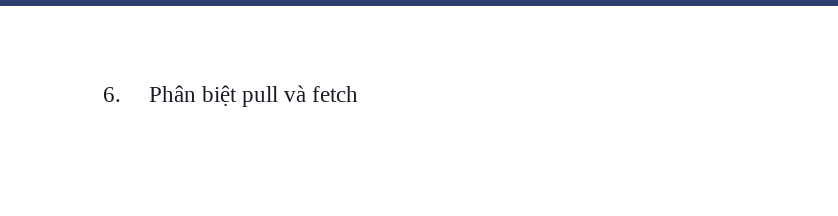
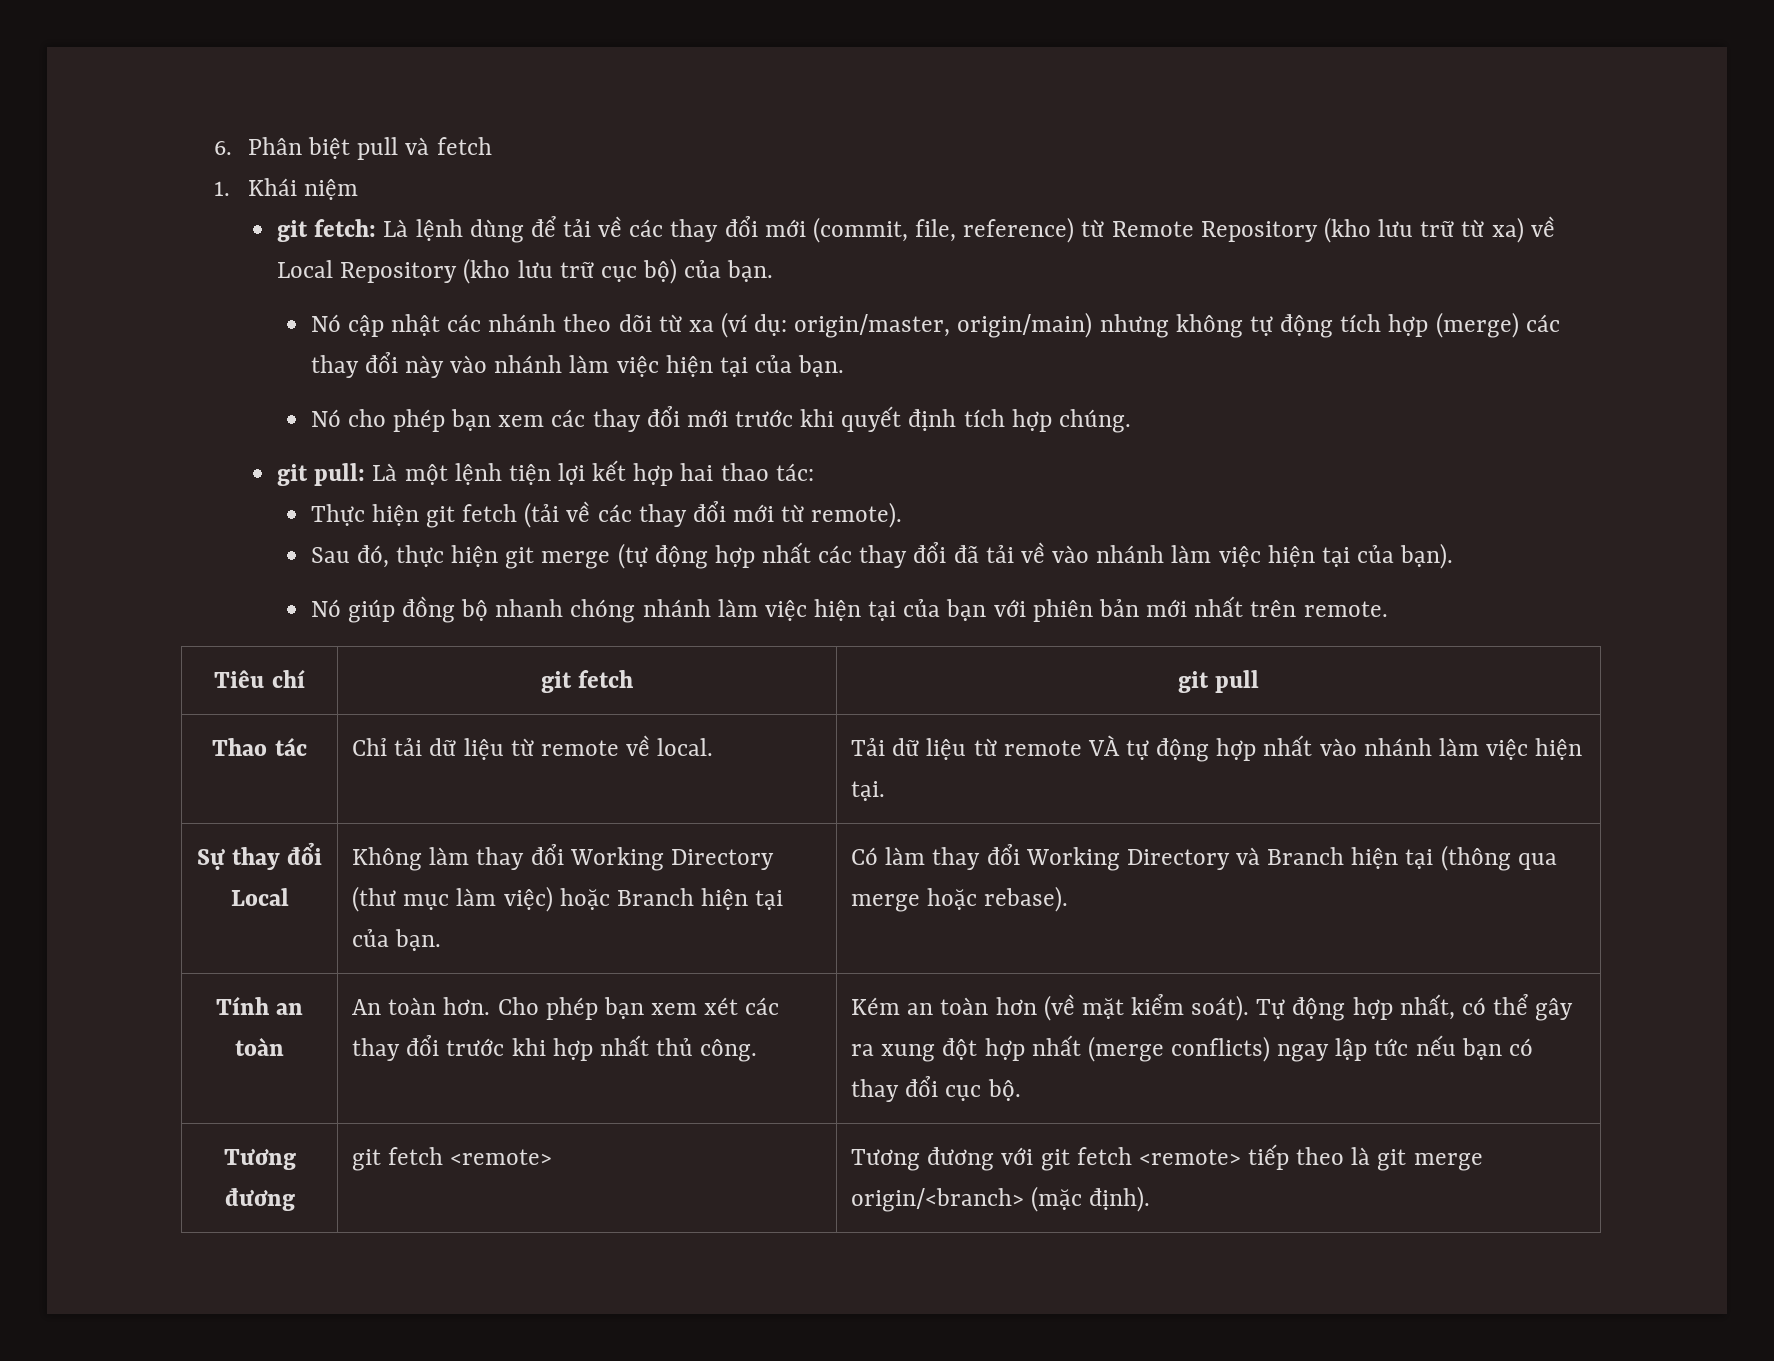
(359, 94) none -> [214,178,359,200] [277,216,1555,243] [277,258,774,284] [310,312,1560,338] [310,352,845,378] [310,406,1131,433] [277,460,814,486] [310,501,903,528] [310,542,1454,569] [310,596,1388,623] [214,669,305,688] [540,670,634,693] [1177,670,1260,693] [212,737,307,756] [352,735,714,760] [851,735,1583,762] [851,781,886,801] [196,842,323,870] [230,888,289,906] [352,844,774,871] [352,886,784,912] [352,929,442,951] [851,844,1557,871] [851,886,1069,912] [215,996,304,1015] [235,1037,284,1056] [352,997,780,1020] [352,1035,758,1062] [851,994,1574,1021] [851,1035,1533,1062] [851,1076,1021,1102] [223,1148,296,1170] [224,1188,295,1211] [352,1147,553,1171] [851,1144,1483,1171] [851,1186,1151,1212] // 1. Khái niệm // git fetch: Là lệnh dùng để tải về các thay đổi mới (commit, file, reference) từ Remote Repository (kho lưu trữ từ xa) về Local Repository (kho lưu trữ cục bộ) của bạn. // Nó cập nhật các nhánh theo dõi từ xa (ví dụ: origin/master, origin/main) nhưng không tự động tích hợp (merge) các thay đổi này vào nhánh làm việc hiện tại của bạn. // Nó cho phép bạn xem các thay đổi mới trước khi quyết định tích hợp chúng. // git pull: Là một lệnh tiện lợi kết hợp hai thao tác: // Thực hiện git fetch (tải về các thay đổi mới từ remote). // Sau đó, thực hiện git merge (tự động hợp nhất các thay đổi đã tải về vào nhánh làm việc hiện tại của bạn). // Nó giúp đồng bộ nhanh chóng nhánh làm việc hiện tại của bạn với phiên bản mới nhất trên remote. // Tiêu chí | git fetch | git pull // Thao tác | Chỉ tải dữ liệu từ remote về local. | Tải dữ liệu từ remote VÀ tự động hợp nhất vào nhánh làm việc hiện tại. // Sự thay đổi Local | Không làm thay đổi Working Directory (thư mục làm việc) hoặc Branch hiện tại của bạn. | Có làm thay đổi Working Directory và Branch hiện tại (thông qua merge hoặc rebase). // Tính an toàn | An toàn hơn. Cho phép bạn xem xét các thay đổi trước khi hợp nhất thủ công. | Kém an toàn hơn (về mặt kiểm soát). Tự động hợp nhất, có thể gây ra xung đột hợp nhất (merge conflicts) ngay lập tức nếu bạn có thay đổi cục bộ. // Tương đương | git fetch <remote> | Tương đương với git fetch <remote> tiếp theo là git merge origin/<branch> (mặc định).

